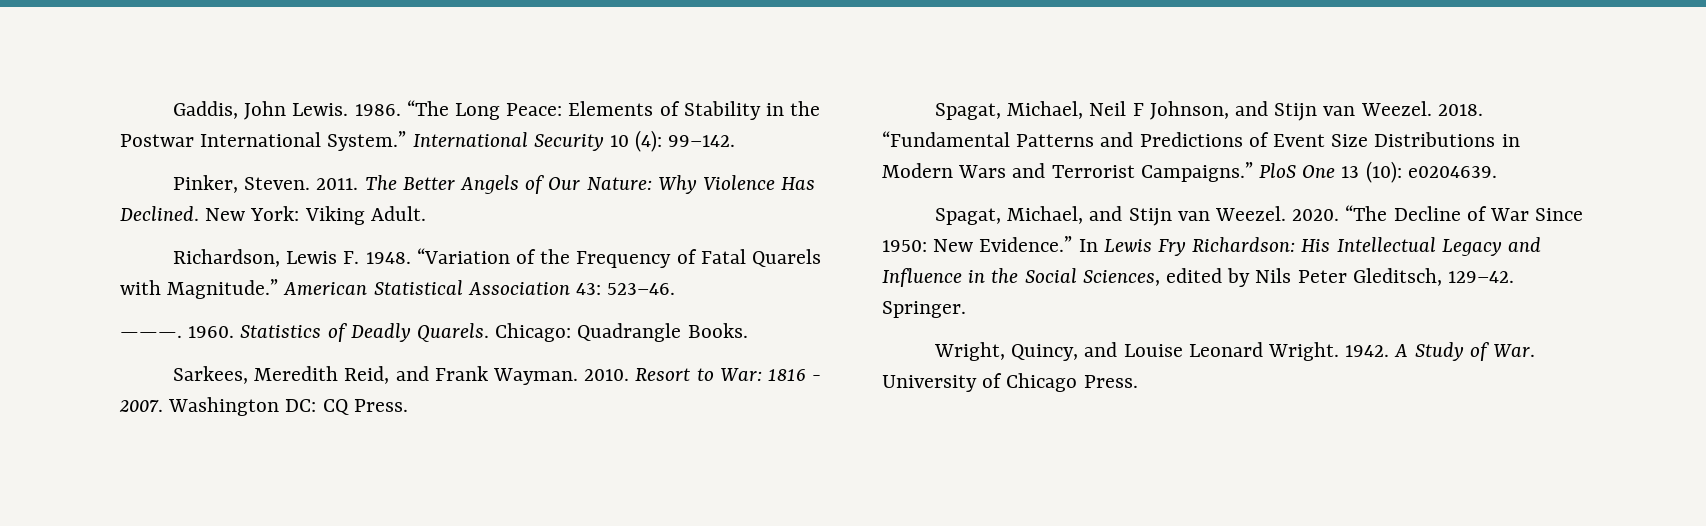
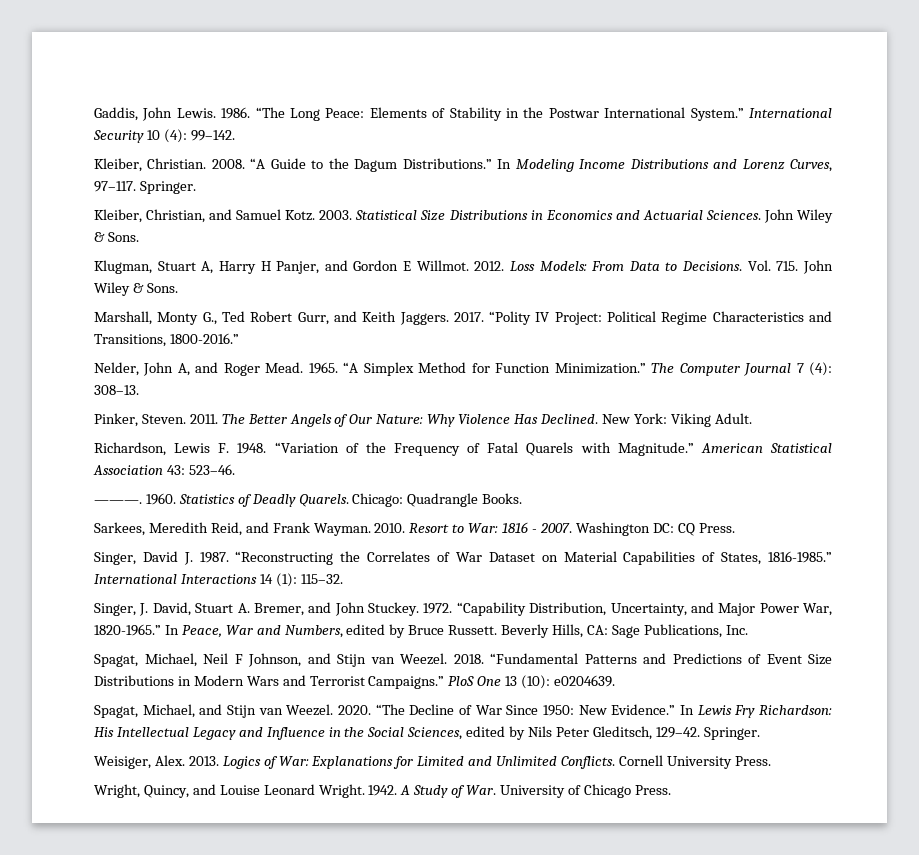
(736, 141) none -> [94,158,832,172] [94,181,196,194] [94,209,834,223] [94,232,139,242] [94,260,834,274] [94,282,178,296] [94,311,832,325] [94,333,239,347] [94,362,833,376] [94,385,139,395] // Kleiber, Christian. 2008. “A Guide to the Dagum Distributions.” In Modeling Income Distributions and Lorenz Curves, 97–117. Springer. // Kleiber, Christian, and Samuel Kotz. 2003. Statistical Size Distributions in Economics and Actuarial Sciences. John Wiley & Sons. // Klugman, Stuart A, Harry H Panjer, and Gordon E Willmot. 2012. Loss Models: From Data to Decisions. Vol. 715. John Wiley & Sons. // Marshall, Monty G., Ted Robert Gurr, and Keith Jaggers. 2017. “Polity IV Project: Political Regime Characteristics and Transitions, 1800-2016.” // Nelder, John A, and Roger Mead. 1965. “A Simplex Method for Function Minimization.” The Computer Journal 7 (4): 308–13.
(408, 405) none -> [94,551,833,565] [94,573,343,587] [94,602,832,616] [94,624,748,638] // Singer, David J. 1987. “Reconstructing the Correlates of War Dataset on Material Capabilities of States, 1816-1985.” International Interactions 14 (1): 115–32. // Singer, J. David, Stuart A. Bremer, and John Stuckey. 1972. “Capability Distribution, Uncertainty, and Major Power War, 1820-1965.” In Peace, War and Numbers, edited by Bruce Russett. Beverly Hills, CA: Sage Publications, Inc.
(966, 309) none -> [94,755,771,769] // Weisiger, Alex. 2013. Logics of War: Explanations for Limited and Unlimited Conflicts. Cornell University Press.

